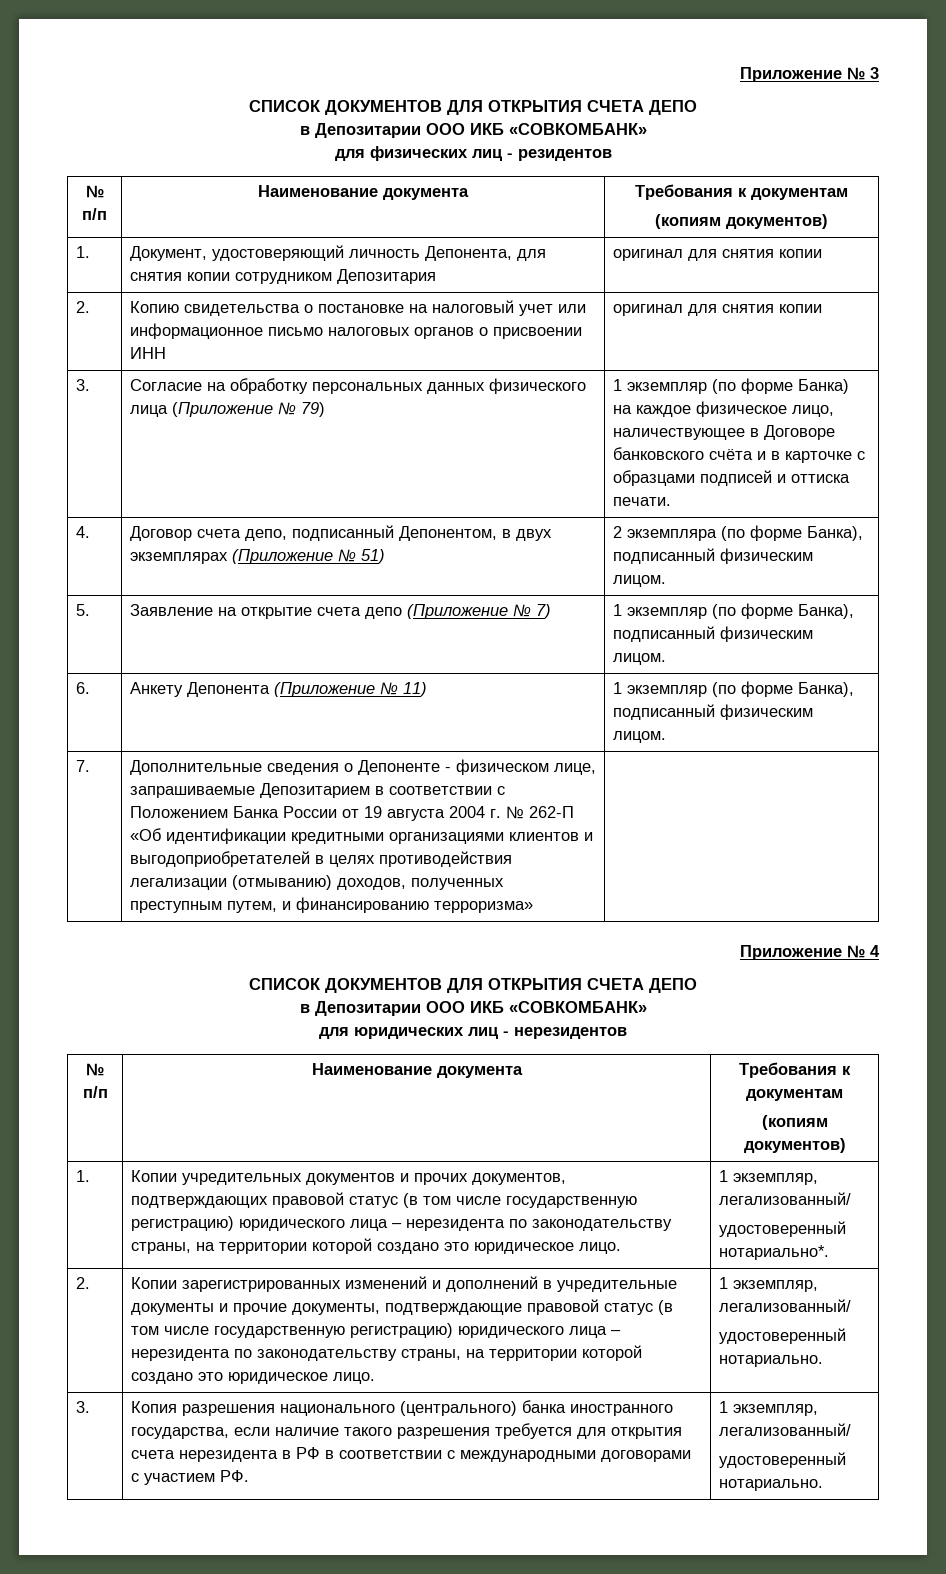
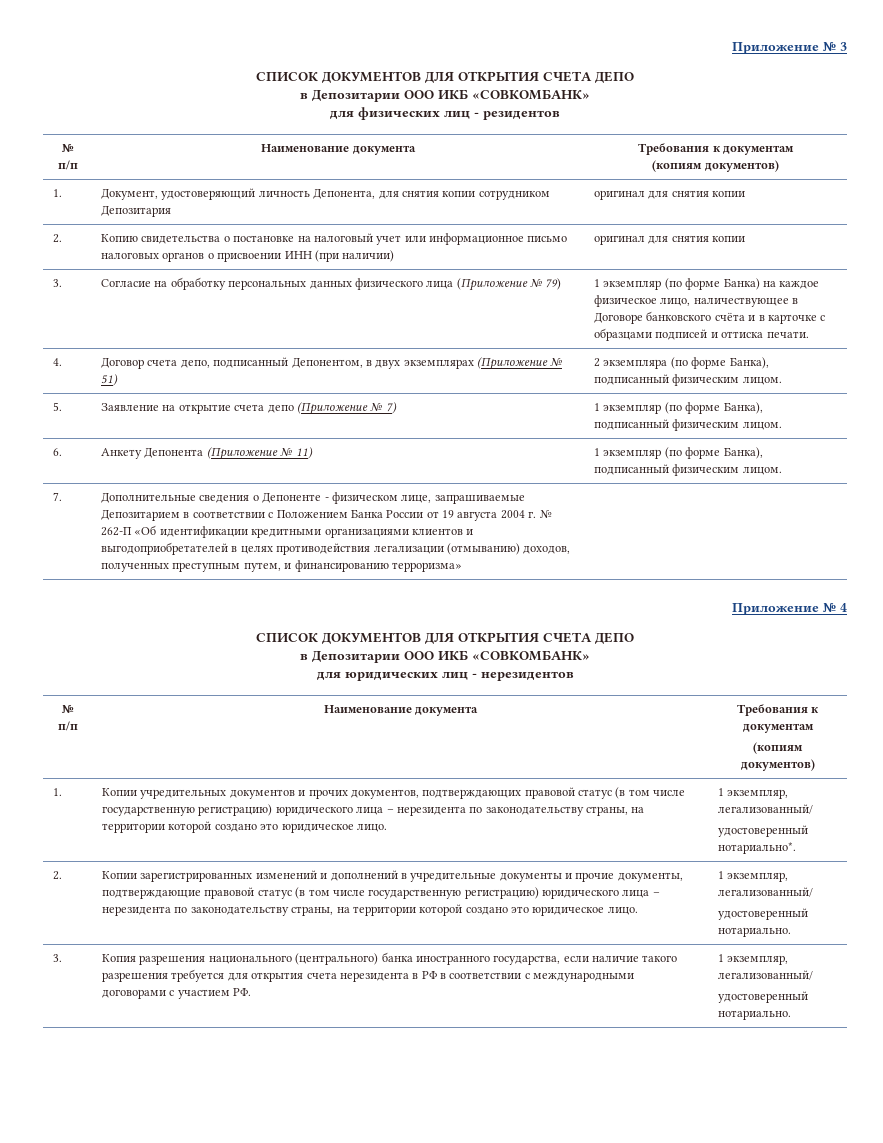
(166, 353) none -> [314,250,395,262] (при наличии)

